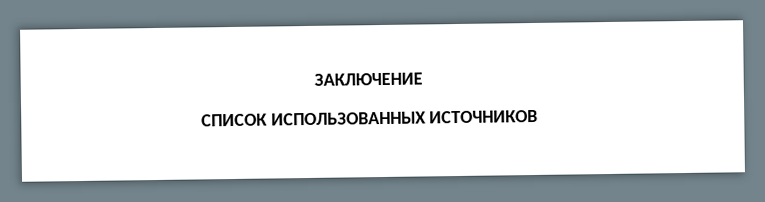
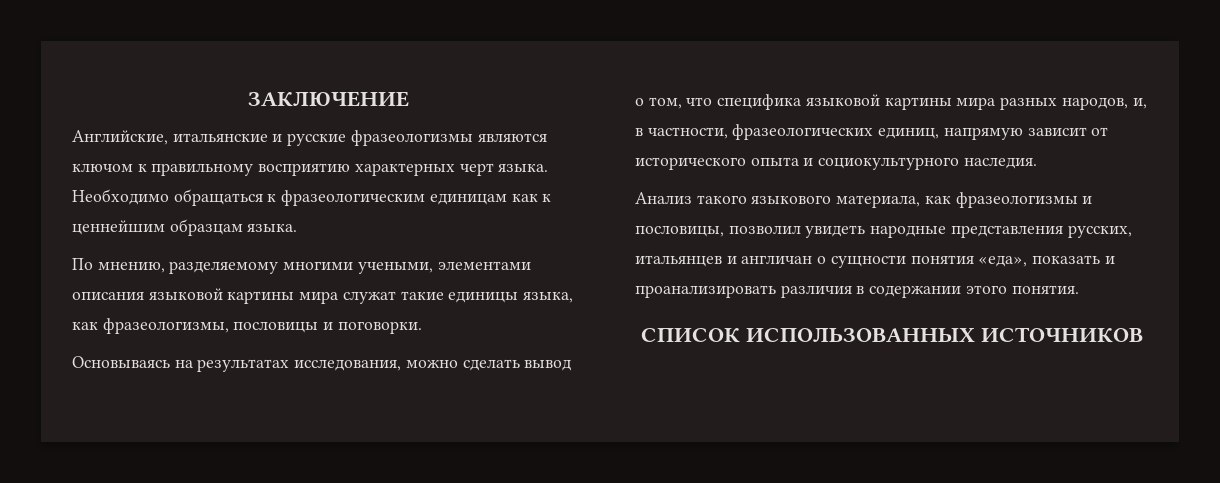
(423, 79) none -> [72,130,547,146] [72,163,549,176] [72,189,552,206] [72,219,298,236] [72,258,531,274] [72,288,574,304] [72,318,422,334] [72,356,572,372] [635,94,1147,110] [635,124,1109,140] [635,157,1037,170] [635,192,1093,208] [635,225,1132,238] [635,255,1115,268] [635,285,1079,298] // Английские, итальянские и русские фразеологизмы являются ключом к правильному восприятию характерных черт языка. Необходимо обращаться к фразеологическим единицам как к ценнейшим образцам языка. // По мнению, разделяемому многими учеными, элементами описания языковой картины мира служат такие единицы языка, как фразеологизмы, пословицы и поговорки. // Основываясь на результатах исследования, можно сделать вывод о том, что специфика языковой картины мира разных народов, и, в частности, фразеологических единиц, напрямую зависит от исторического опыта и социокультурного наследия. // Анализ такого языкового материала, как фразеологизмы и пословицы, позволил увидеть народные представления русских, итальянцев и англичан о сущности понятия «еда», показать и проанализировать различия в содержании этого понятия.

